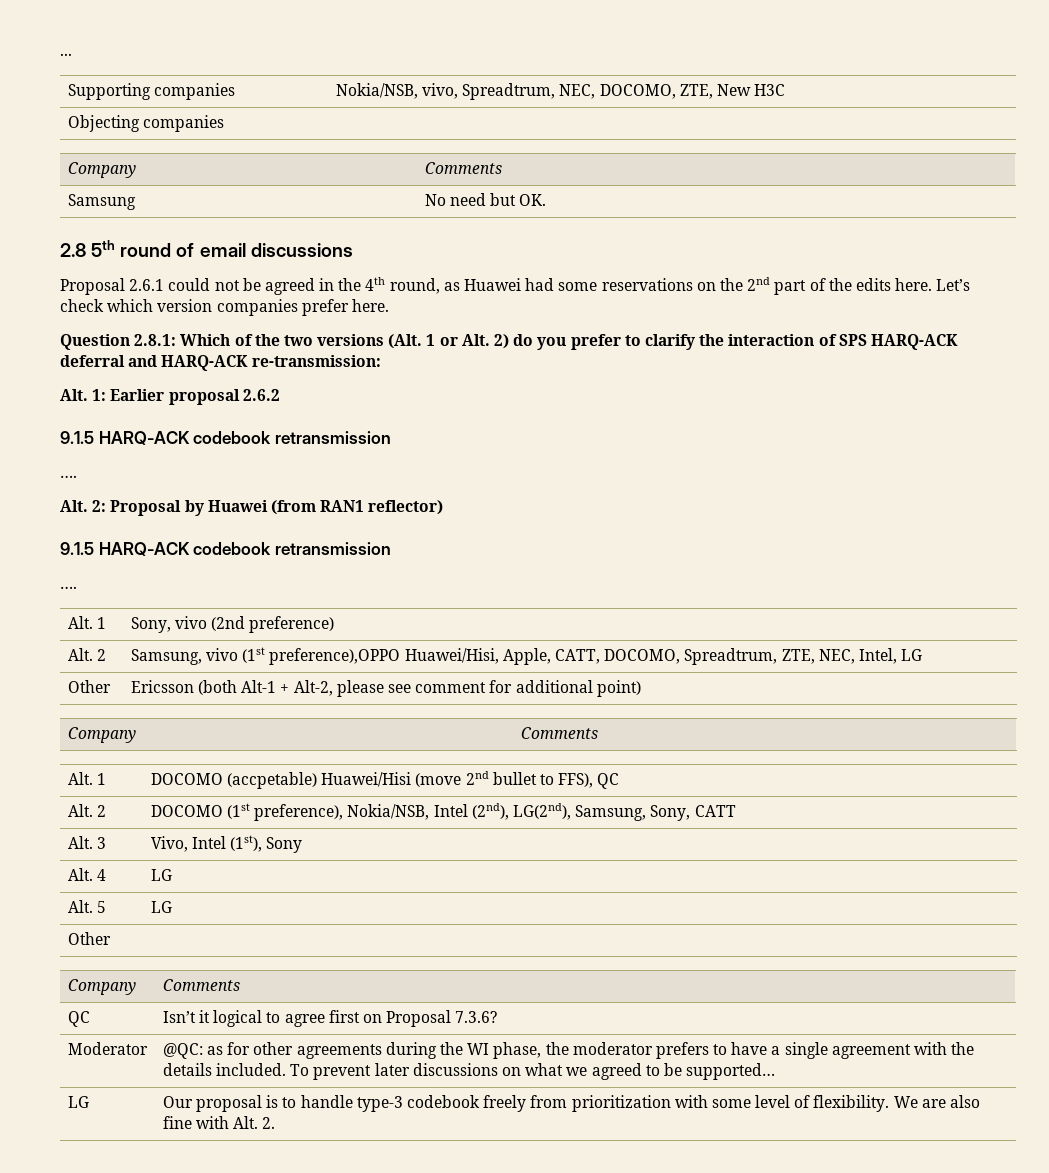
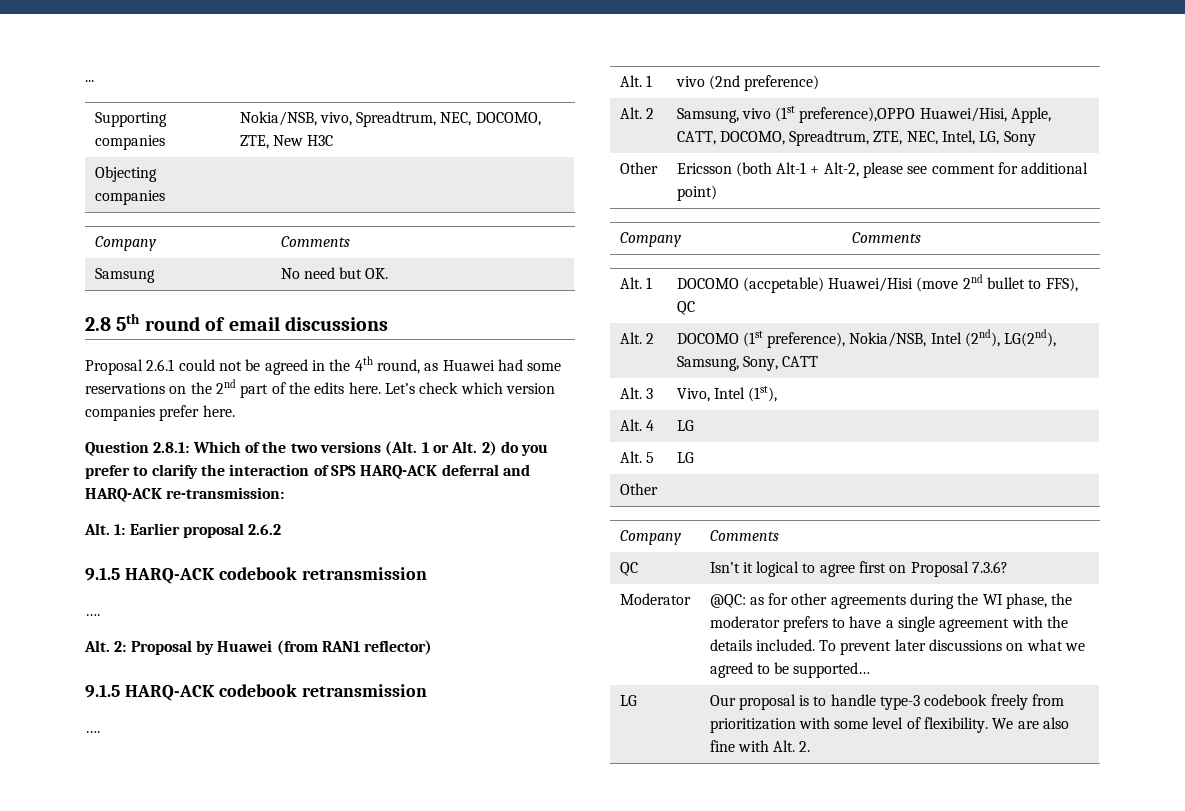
[130,617,171,633] Sony, -> (652, 81) none
[901,649,923,661] LG -> [979,131,1036,146] LG, Sony
[266,837,303,853] Sony -> (778, 394) none

